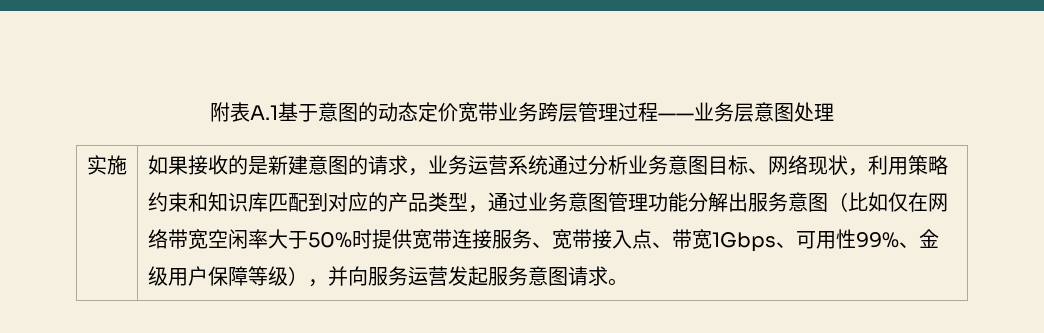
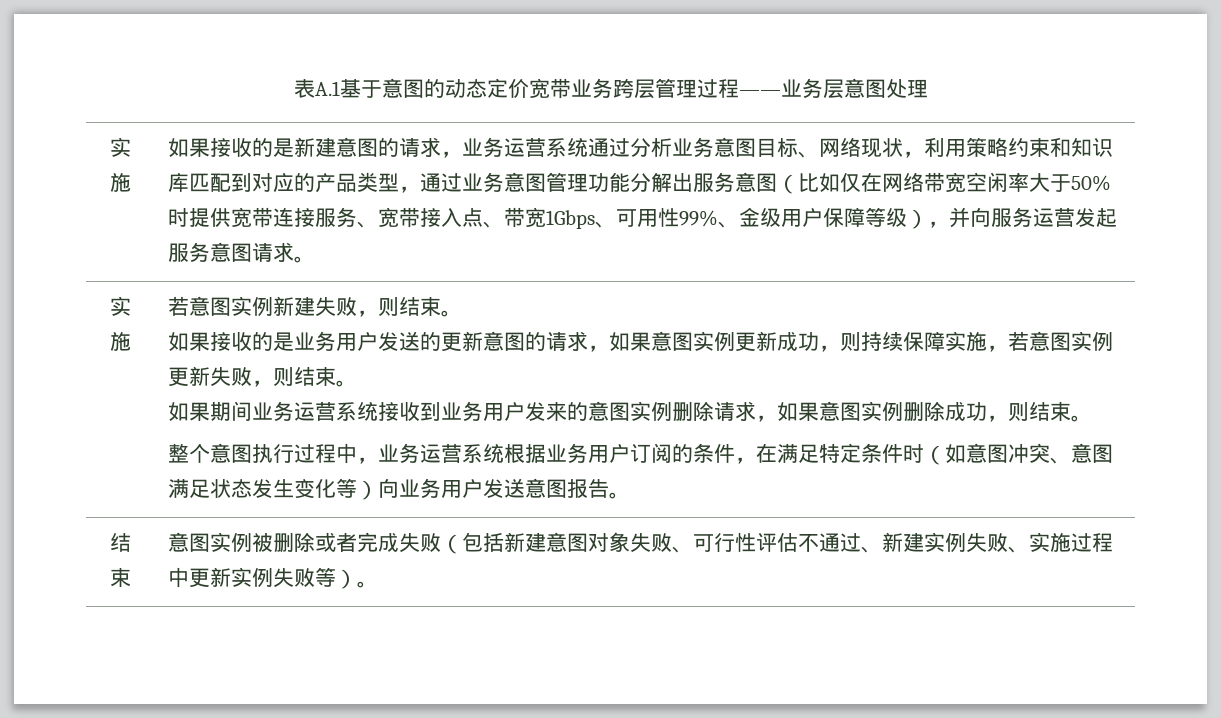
[210,102,230,122] 附 -> (293, 88) none
(628, 282) none -> [110,296,131,316] [110,332,131,351] [167,296,462,317] [167,331,1113,352] [167,366,357,387] [167,401,1092,422] [167,443,1113,465] [167,478,630,500] [110,533,131,552] [110,568,131,587] [167,532,1113,554] [167,567,378,589] // 实施 | 若意图实例新建失败，则结束。 // 如果接收的是业务用户发送的更新意图的请求，如果意图实例更新成功，则持续保障实施，若意图实例更新失败，则结束。 // 如果期间业务运营系统接收到业务用户发来的意图实例删除请求，如果意图实例删除成功，则结束。 // 整个意图执行过程中，业务运营系统根据业务用户订阅的条件，在满足特定条件时（如意图冲突、意图满足状态发生变化等）向业务用户发送意图报告。 // 结束 | 意图实例被删除或者完成失败（包括新建意图对象失败、可行性评估不通过、新建实例失败、实施过程中更新实例失败等）。

